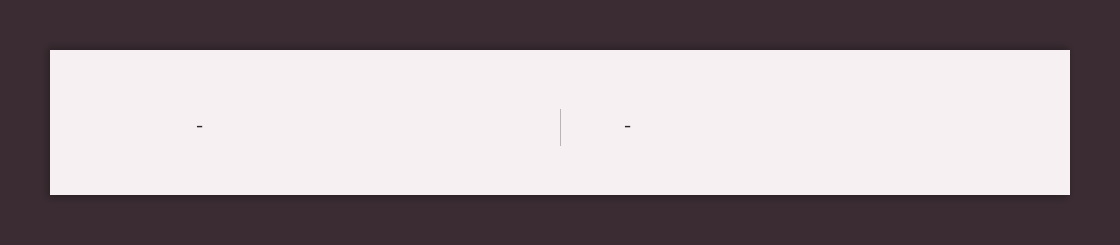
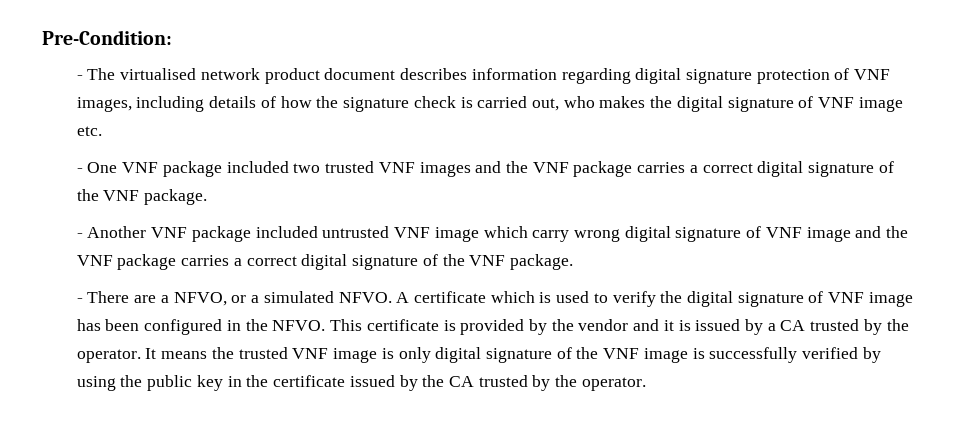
[196,125,204,133] [624,125,632,133] - // - -> [42,30,172,45] [76,68,891,84] [76,96,903,112] [76,126,102,136] [76,161,894,177] [76,189,208,205] [76,226,909,242] [76,254,573,270] [76,291,913,307] [76,319,909,335] [76,347,881,363] [76,375,646,391] Pre-Condition: // - The virtualised network product document describes information regarding digital signature protection of VNF images, including details of how the signature check is carried out, who makes the digital signature of VNF image etc. // - One VNF package included two trusted VNF images and the VNF package carries a correct digital signature of the VNF package. // - Another VNF package included untrusted VNF image which carry wrong digital signature of VNF image and the VNF package carries a correct digital signature of the VNF package. // - There are a NFVO, or a simulated NFVO. A certificate which is used to verify the digital signature of VNF image has been configured in the NFVO. This certificate is provided by the vendor and it is issued by a CA trusted by the operator. It means the trusted VNF image is only digital signature of the VNF image is successfully verified by using the public key in the certificate issued by the CA trusted by the operator.

